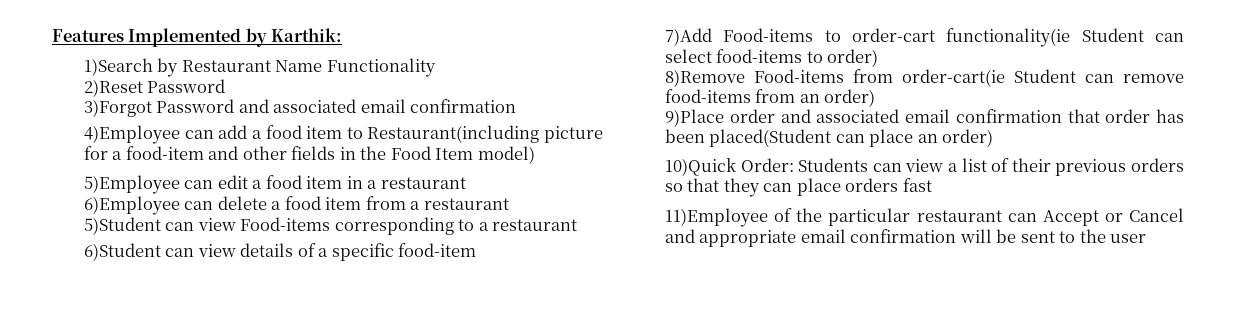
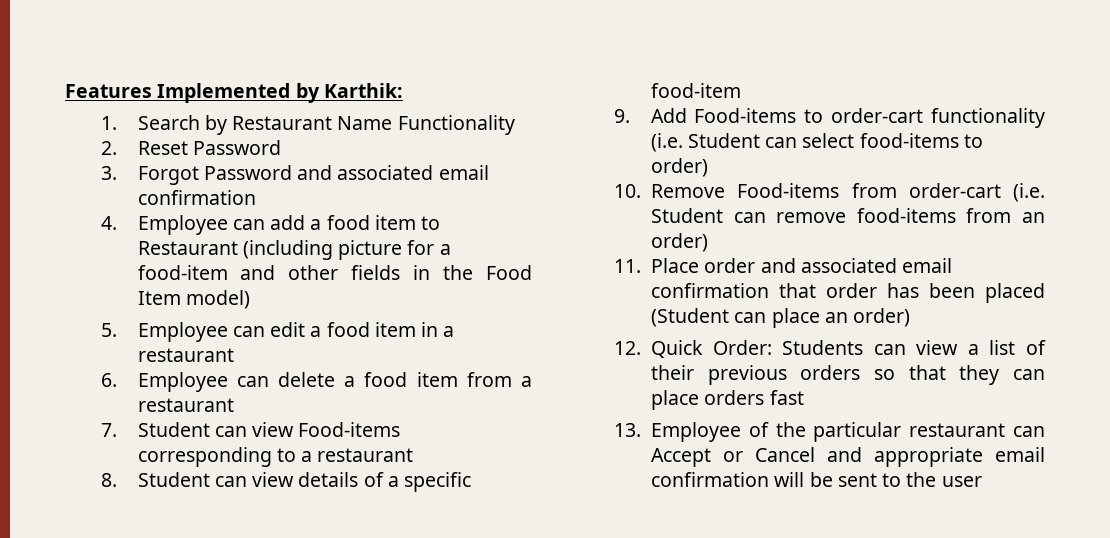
[84,58,154,76] 1)Search -> [101,115,200,130] 1. Search
[84,79,144,97] 2)Reset -> [101,141,188,155] 2. Reset
[84,99,153,117] 3)Forgot -> [101,166,199,185] 3. Forgot
[84,125,181,144] 4)Employee -> [101,215,228,235] 4. Employee
[367,125,540,143] Restaurant(including -> [137,240,333,260] Restaurant (including
[84,175,181,194] 5)Employee -> [101,322,228,342] 5. Employee
[84,196,181,215] 6)Employee -> [101,372,228,392] 6. Employee
[84,217,162,235] 5)Student -> [101,422,210,437] 7. Student
[84,243,162,261] 6)Student -> [101,472,210,487] 8. Student
[665,28,713,46] 7)Add -> [614,108,687,123] 9. Add
[946,28,1071,47] functionality(ie -> [931,108,1045,128] [650,133,683,152] functionality (i.e.
[665,69,1006,87] 8)Remove Food-items from order-cart(ie -> [614,183,1045,202] 10. Remove Food-items from order-cart (i.e.
[665,109,725,127] 9)Place -> [614,258,700,273] 11. Place
[709,129,832,147] placed(Student -> [985,283,1045,303] [651,308,730,327] placed (Student
[665,158,737,176] 10)Quick -> [614,340,704,358] 12. Quick
[665,208,769,227] 11)Employee -> [614,422,742,442] 13. Employee

